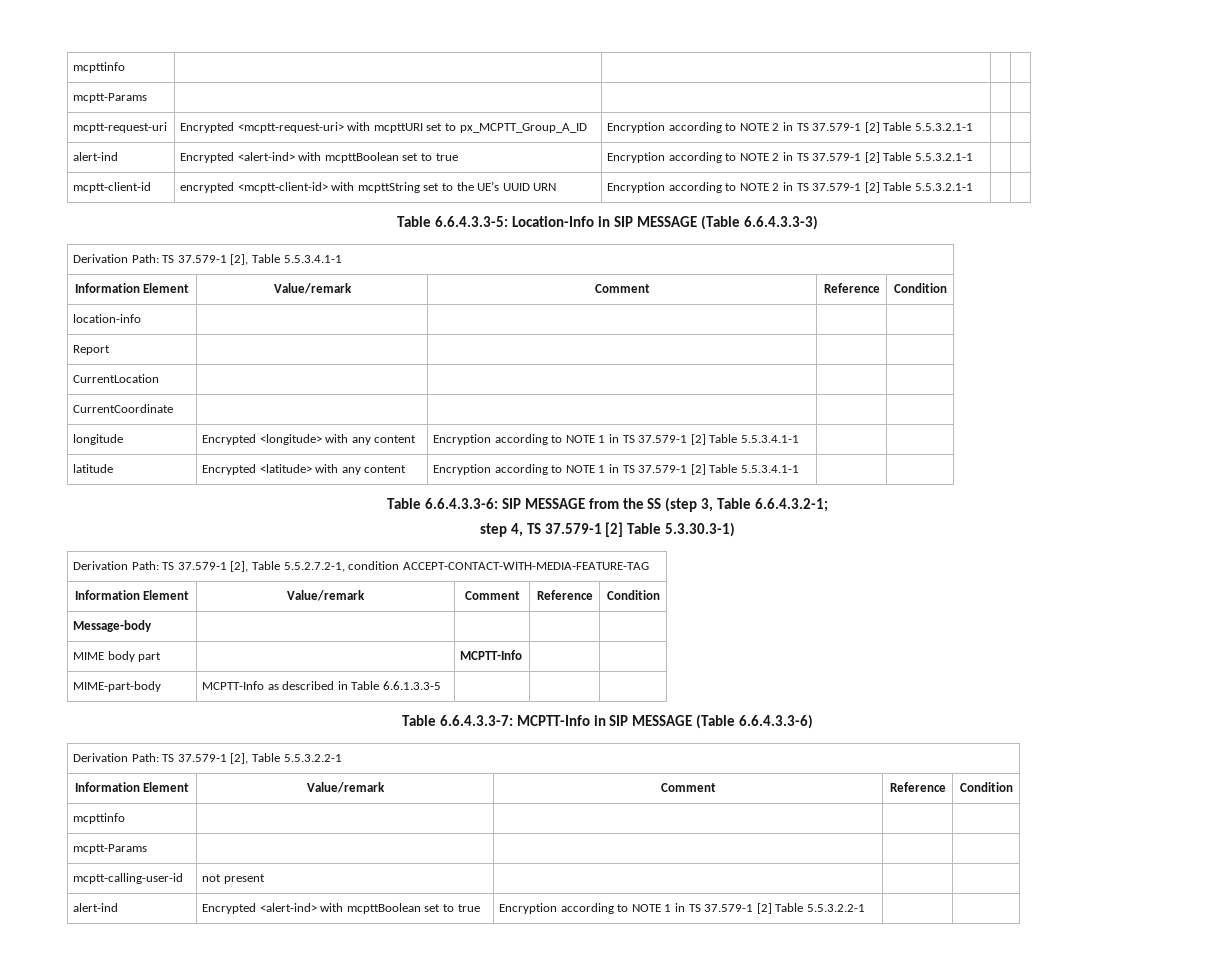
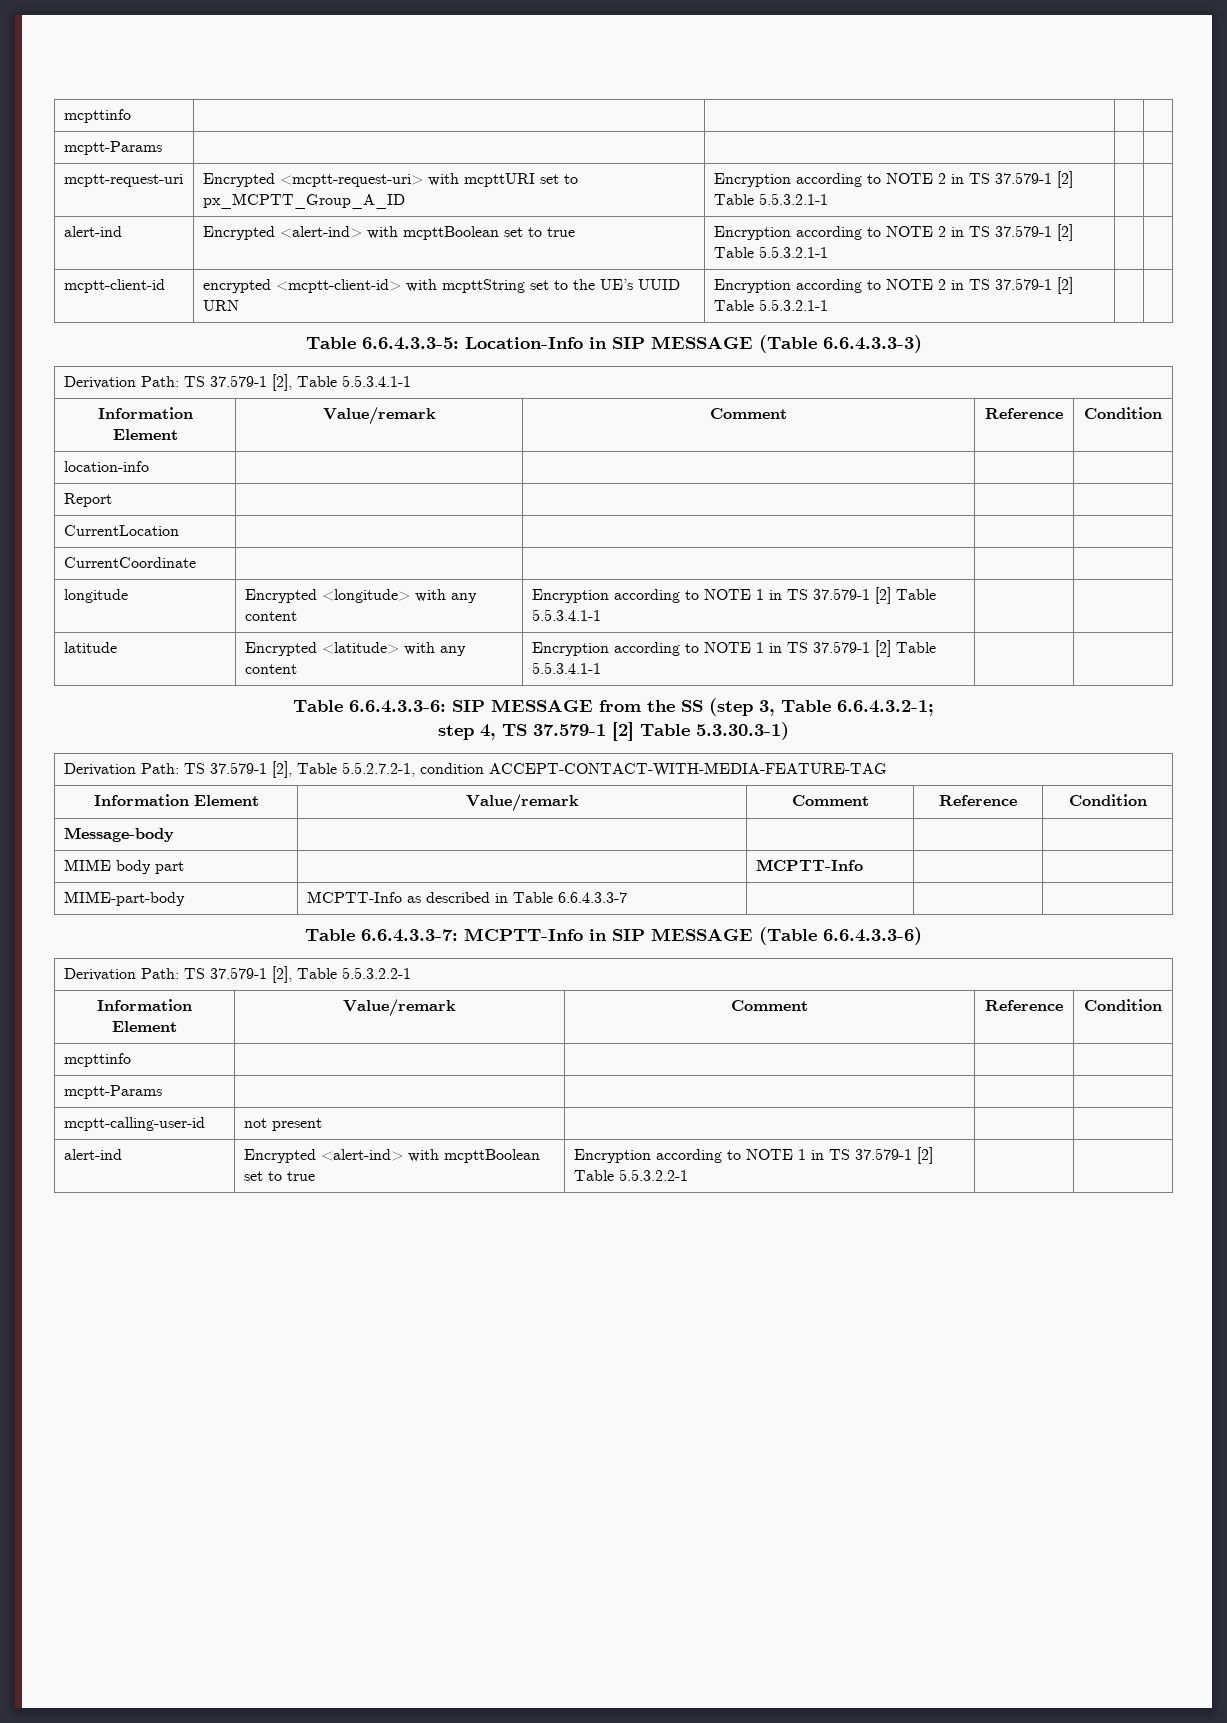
[382,681,441,690] 6.6.1.3.3-5 -> [557,892,627,903] 6.6.4.3.3-7

